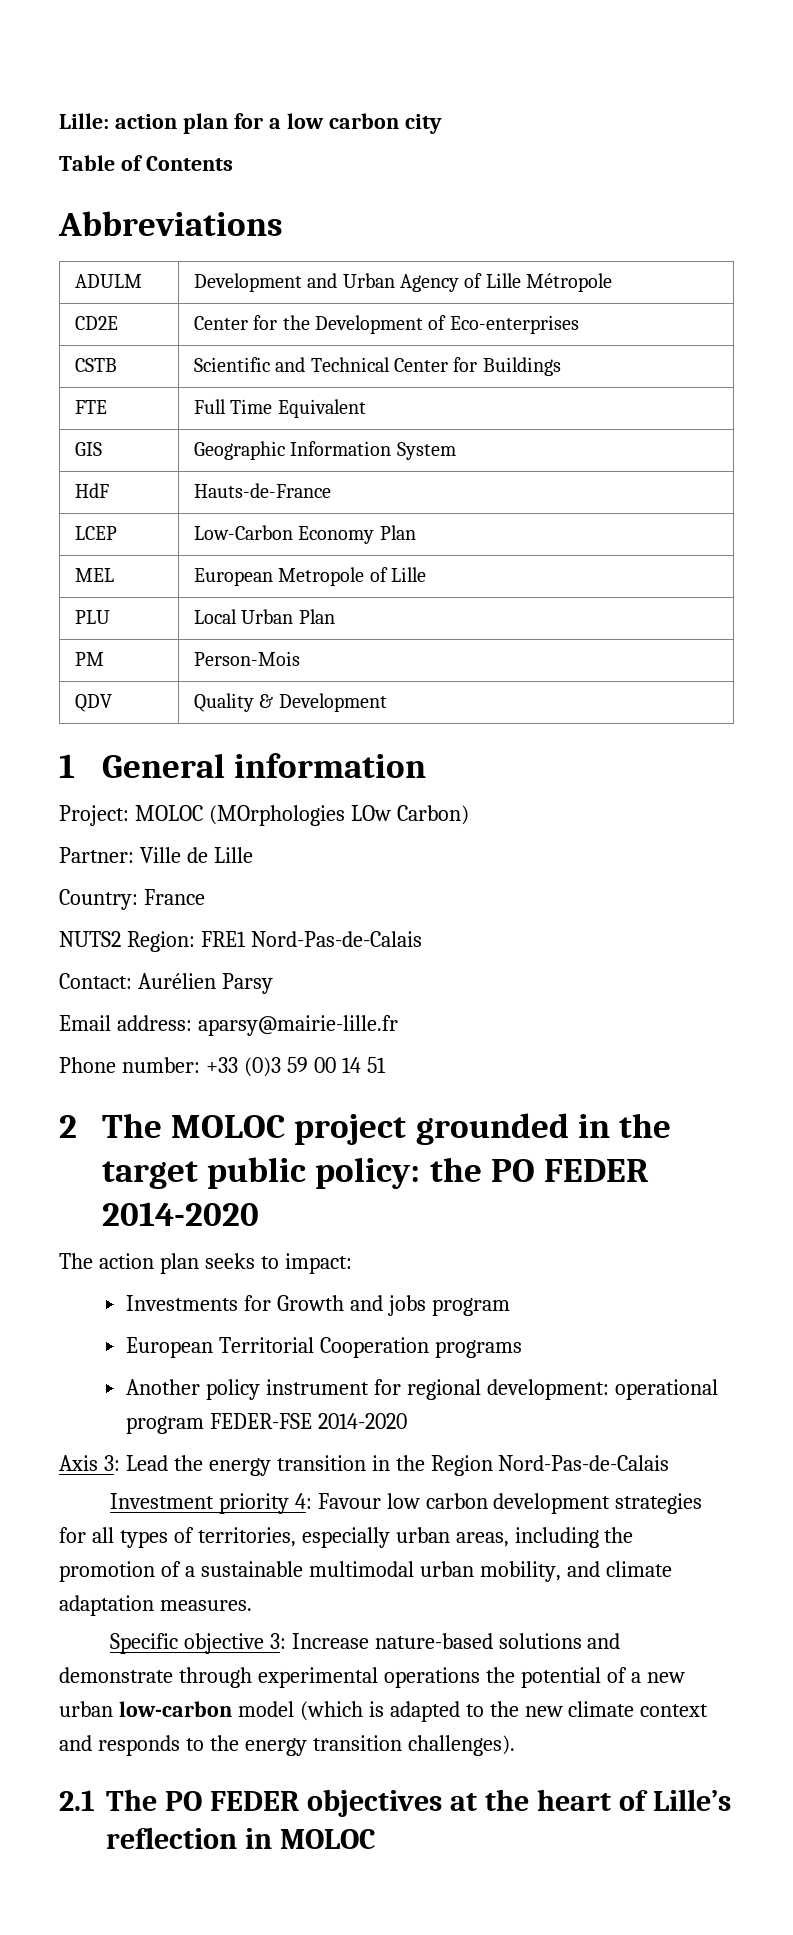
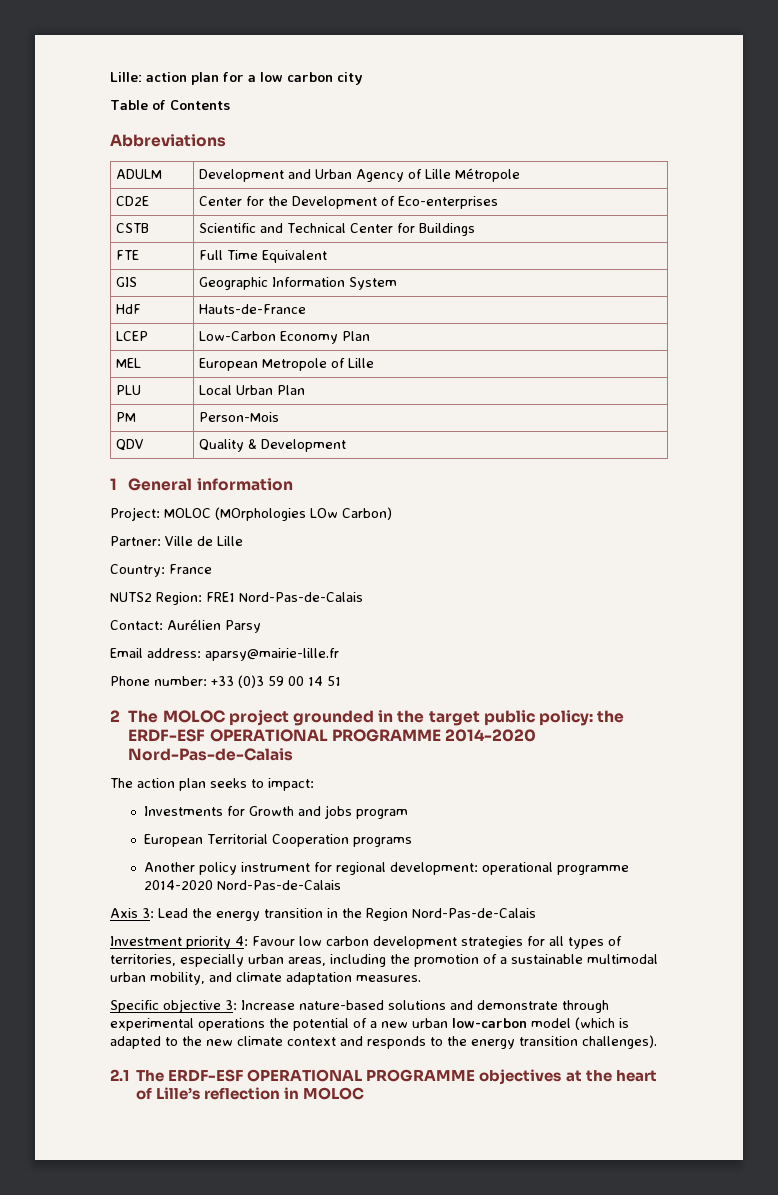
[491,1159,650,1182] [101,1202,259,1226] PO FEDER 2014-2020 -> [128,729,536,742] [128,748,294,761] ERDF-ESF OPERATIONAL PROGRAMME 2014-2020 Nord-Pas-de-Calais
[126,1413,407,1434] program FEDER-FSE 2014-2020 -> [557,865,630,875] [144,880,342,890] programme 2014-2020 Nord-Pas-de-Calais
[164,1791,299,1811] PO FEDER -> [168,1069,476,1082] ERDF-ESF OPERATIONAL PROGRAMME

